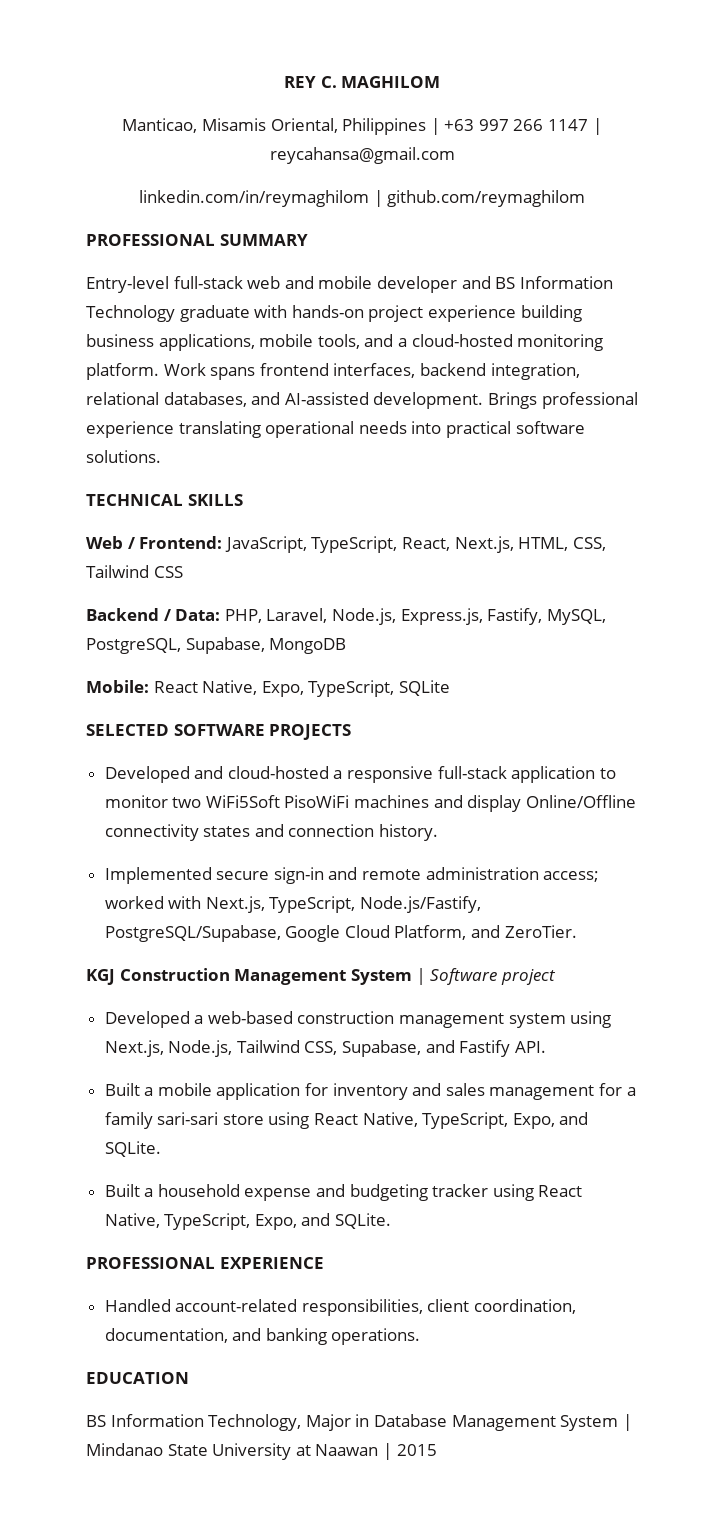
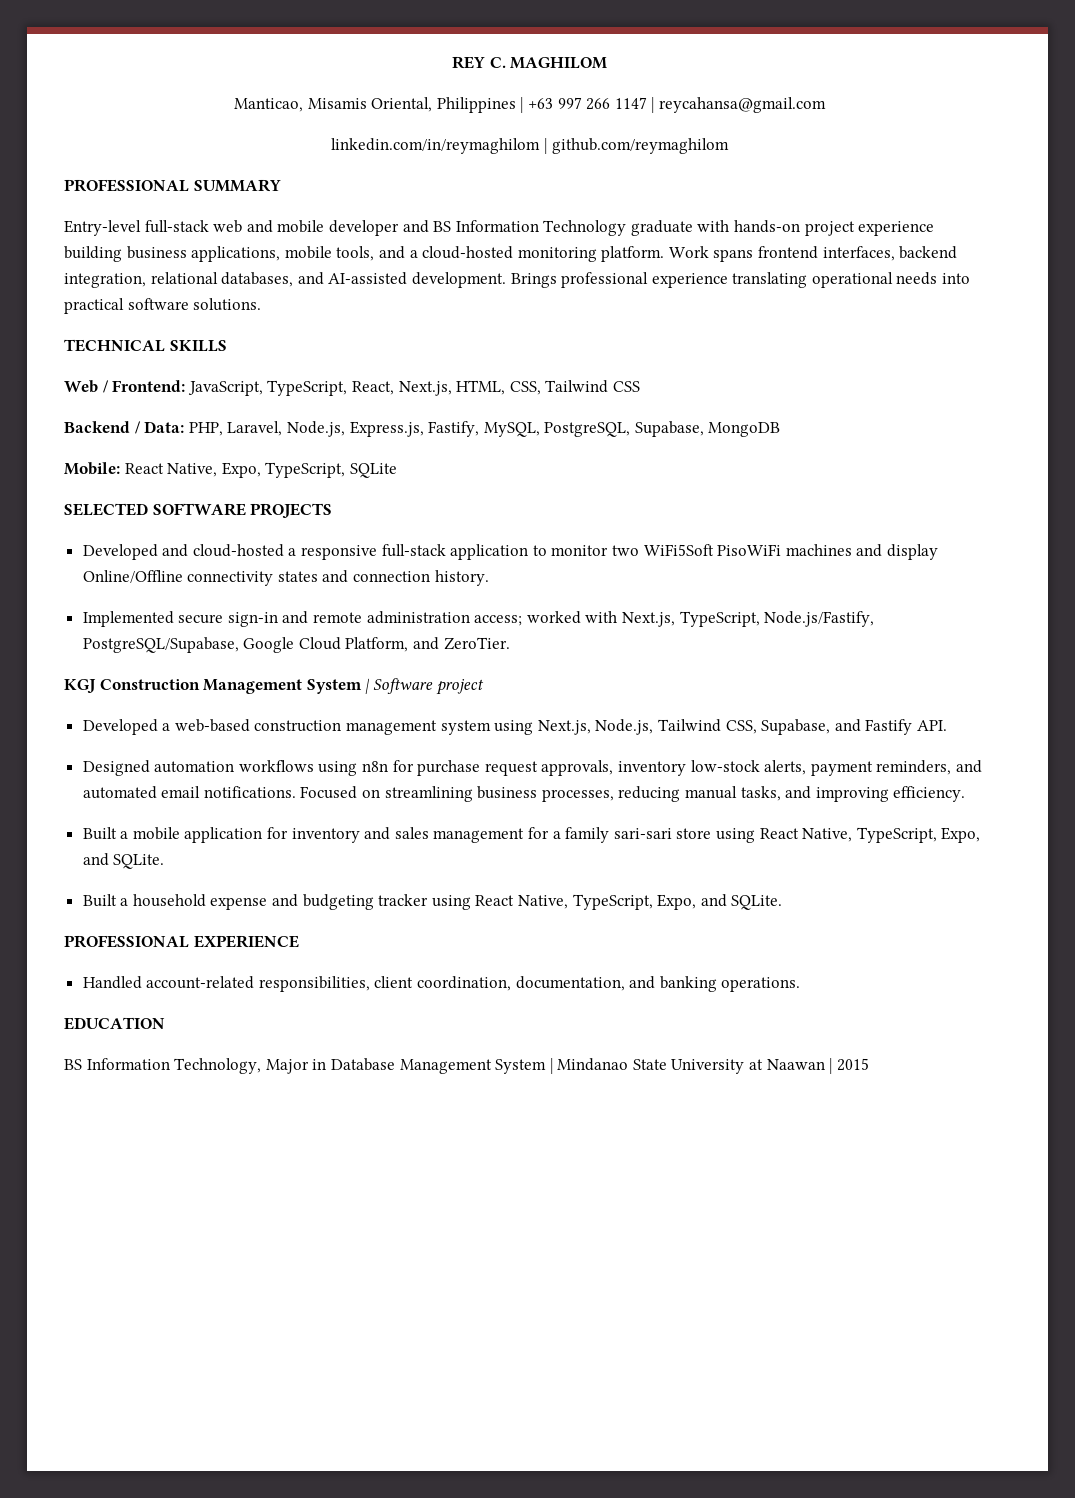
(546, 1047) none -> [82,760,982,776] [82,786,966,802] // Designed automation workflows using n8n for purchase request approvals, inventory low-stock alerts, payment reminders, and automated email notifications. Focused on streamlining business processes, reducing manual tasks, and improving efficiency.

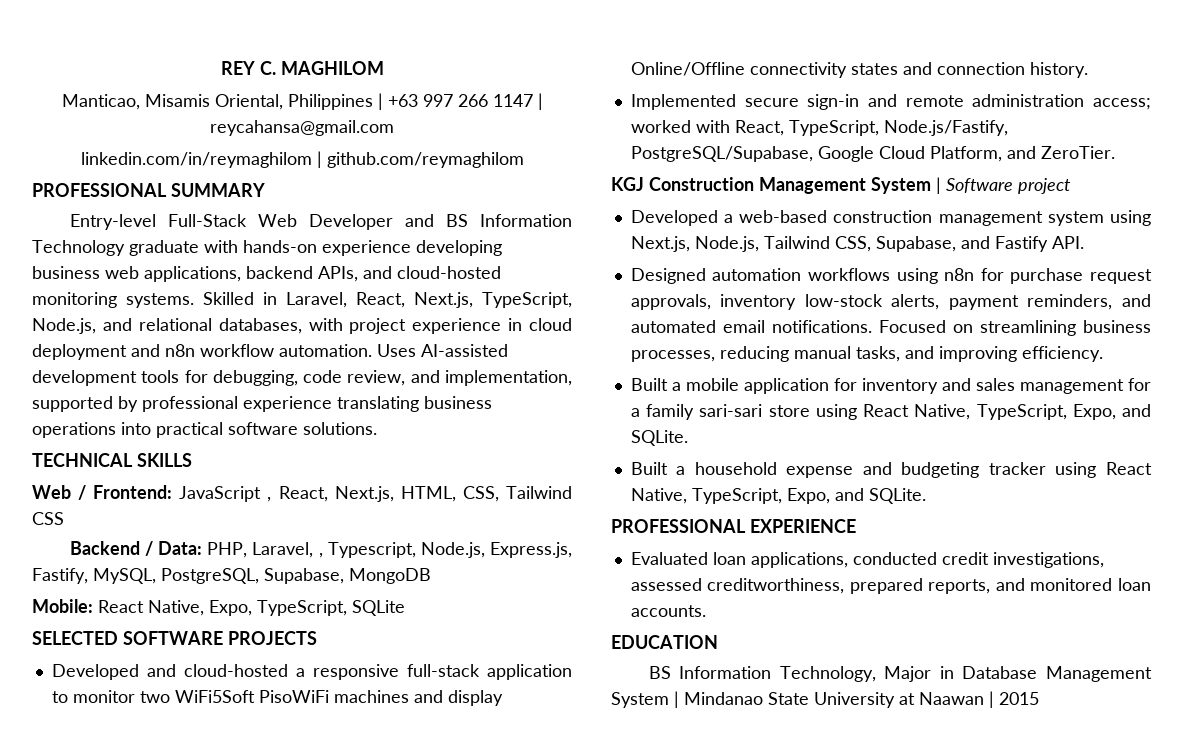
[144,220,399,236] full-stack web and mobile developer -> [167,214,393,230] Full-Stack Web Developer
[804,221,935,236] [64,246,958,262] [64,272,557,288] project experience building business applications, mobile tools, and a cloud-hosted monitoring platform. Work spans frontend interfaces, backend integration, relational databases, and AI-assisted development. Brings -> [322,240,502,256] [32,266,501,282] [32,292,572,308] [32,318,572,334] [32,344,508,360] [32,370,572,386] [32,396,138,412] experience developing business web applications, backend APIs, and cloud-hosted monitoring systems. Skilled in Laravel, React, Next.js, TypeScript, Node.js, and relational databases, with project experience in cloud deployment and n8n workflow automation. Uses AI-assisted development tools for debugging, code review, and implementation, supported by
[811,272,938,288] operational needs -> [424,396,492,409] [32,422,116,438] business operations
[187,380,348,396] JavaScript, TypeScript, -> [179,486,272,502] JavaScript ,
(283, 428) none -> [318,542,416,558] , Typescript,
[622,612,676,627] Next.js, -> [734,120,784,136] React,
[82,976,801,992] Handled account-related responsibilities, client coordination, documentation, and banking operations. -> [630,552,1104,568] [630,578,1151,594] [630,605,706,617] Evaluated loan applications, conducted credit investigations, assessed creditworthiness, prepared reports, and monitored loan accounts.

